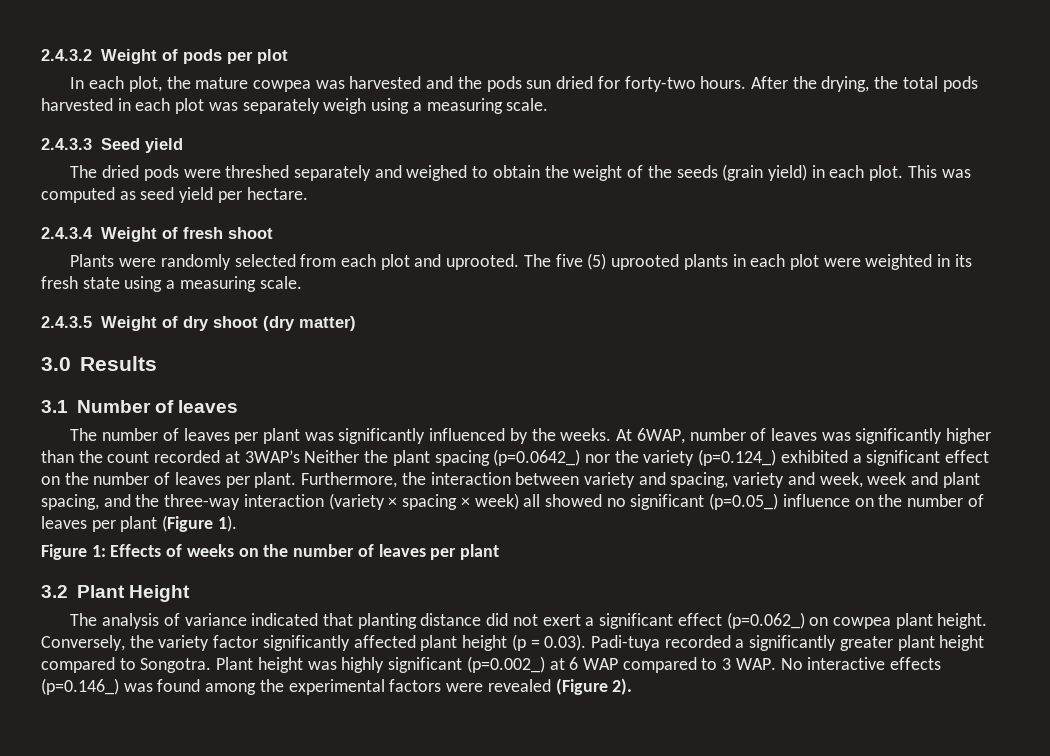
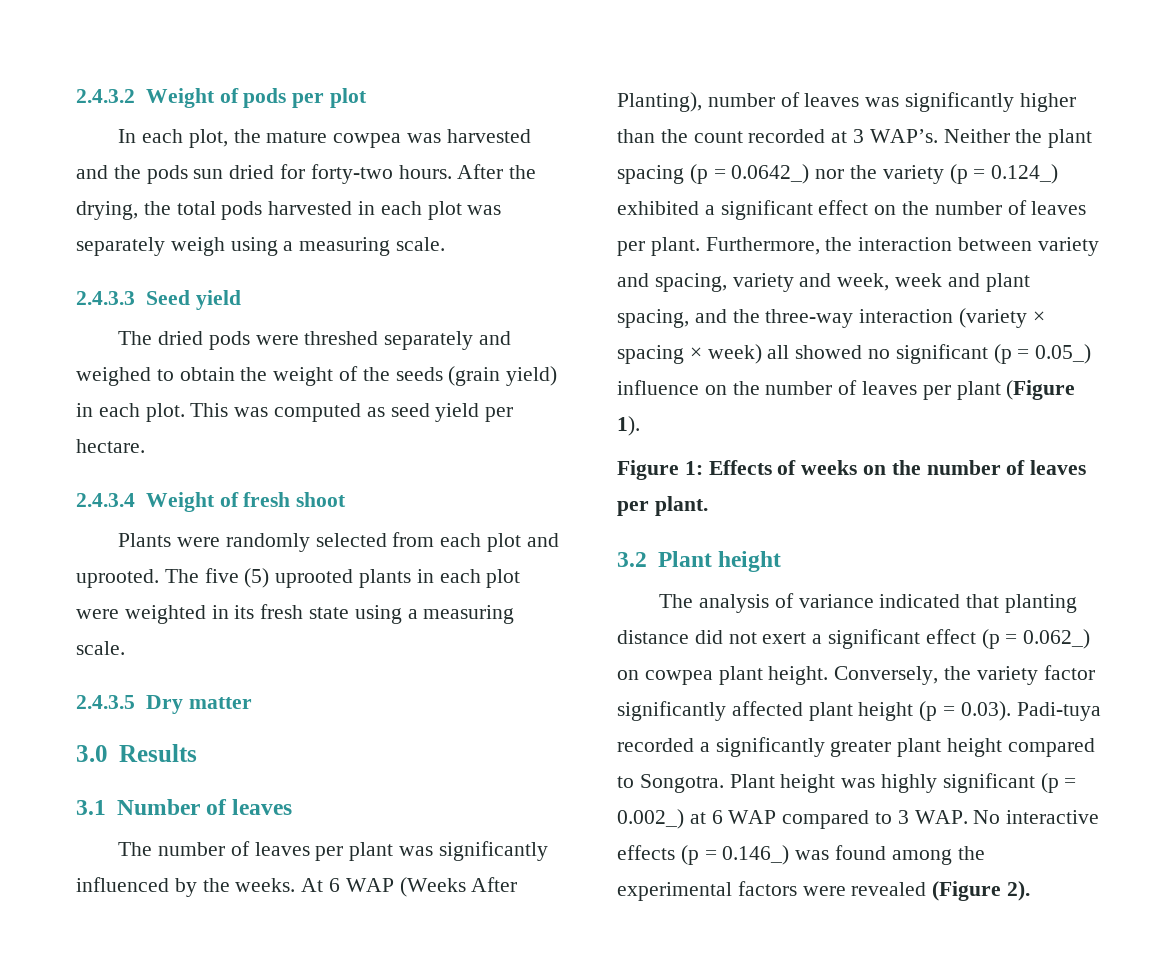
[100,316,356,331] Weight of dry shoot (dry matter) -> [145,695,252,714] Dry matter
[636,428,685,444] 6WAP, -> [329,877,518,897] [617,92,702,112] 6 WAP (Weeks After Planting),
[244,450,300,463] 3WAP’s -> [853,129,938,143] 3 WAP’s.
[493,449,777,466] (p=0.0642_) nor the variety (p=0.124_) -> [689,164,1059,184] (p = 0.0642_) nor the variety (p = 0.124_)
[709,493,779,510] (p=0.05_) -> [993,344,1092,364] (p = 0.05_)
[459,544,499,560] plant -> [654,496,708,516] plant.
[128,585,190,602] Height -> [718,551,782,572] height
[726,612,805,629] (p=0.062_) -> [981,629,1091,649] (p = 0.062_)
[466,656,545,673] (p=0.002_) -> [1040,773,1077,793] [617,809,684,829] (p = 0.002_)
[41,678,119,695] (p=0.146_) -> [680,845,790,865] (p = 0.146_)

